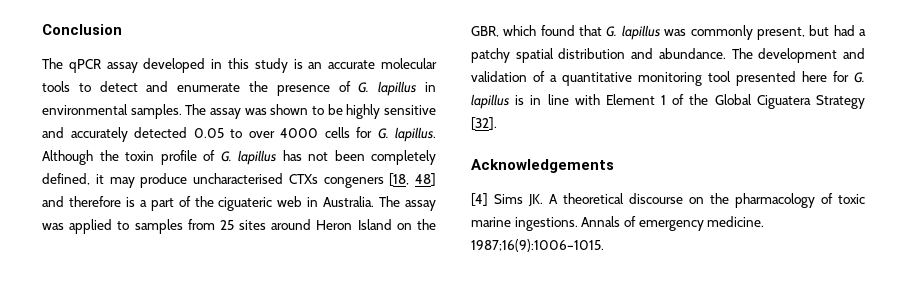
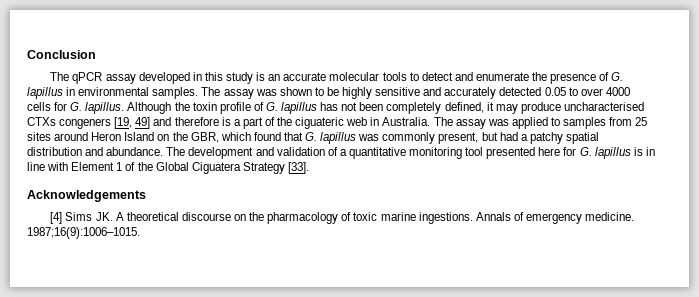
[389,173,436,186] [18, 48] -> [114,117,151,129] [19, 49]
[471,117,497,130] [32]. -> [287,162,309,174] [33].

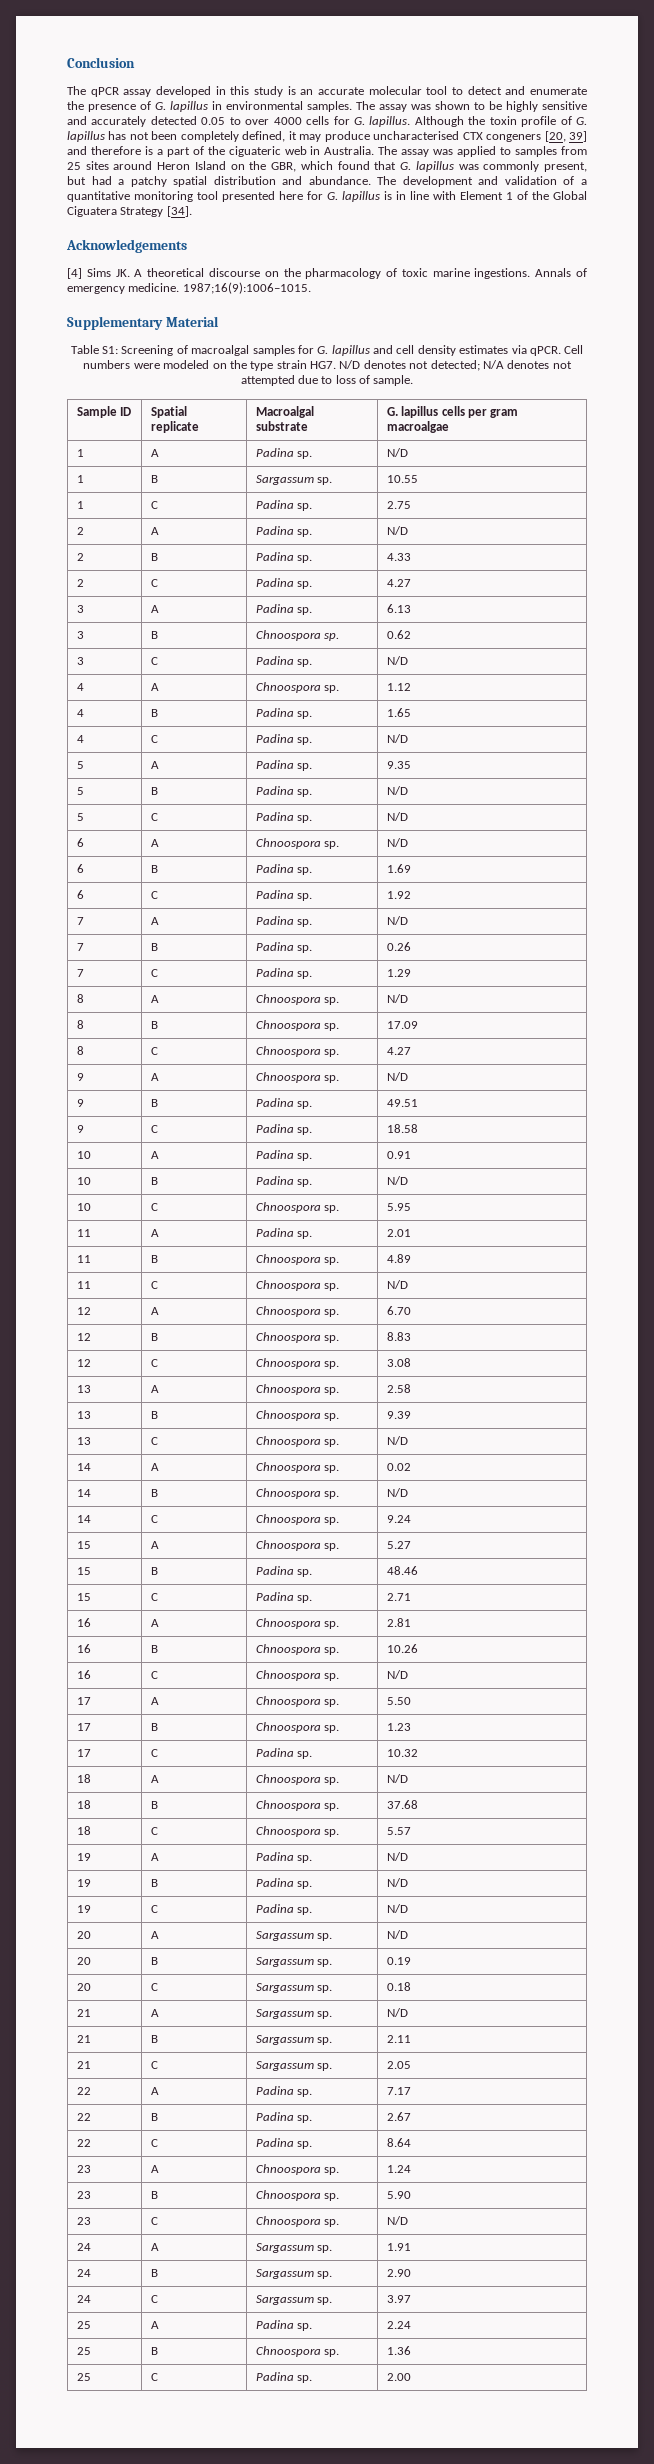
[382,72,407,81] tools -> [426,86,448,95] tool
[27,117,151,129] CTXs congeners [19, 49] -> [462,131,587,142] CTX congeners [20, 39]
[287,162,309,174] [33]. -> [166,206,192,217] [34].
(140, 233) none -> [67,316,219,330] [70,345,584,356] [83,360,572,371] [240,375,414,386] [76,406,132,418] [150,406,187,418] [150,421,199,433] [255,406,314,418] [255,421,308,431] [386,406,519,418] [386,421,449,433] [76,449,84,457] [150,449,159,457] [255,448,313,459] [386,448,408,457] [76,475,84,483] [150,475,158,483] [255,475,333,485] [386,475,418,483] [76,501,84,509] [150,501,158,509] [255,500,313,511] [386,501,411,509] [76,527,84,535] [150,527,159,535] [255,526,313,537] [386,526,408,535] [76,553,84,561] [150,553,158,561] [255,552,313,563] [386,553,411,561] [76,579,84,587] [150,579,158,587] [255,578,313,589] [386,579,411,587] [76,605,84,613] [150,605,159,613] [255,604,313,615] [386,604,411,613] [76,631,84,639] [150,631,158,639] [255,630,340,641] [386,630,411,639] [76,657,84,665] [150,657,158,665] [255,656,313,667] [386,656,408,665] [76,683,84,691] [150,683,159,691] [255,682,340,693] [386,683,411,691] [76,709,84,717] [150,709,158,717] [255,708,313,719] [386,708,411,717] [76,735,84,743] [150,735,158,743] [255,734,313,745] [386,734,408,743] [76,761,84,769] [150,761,159,769] [255,760,313,771] [386,761,411,769] [76,787,84,795] [150,787,158,795] [255,786,313,797] [386,786,408,795] [76,813,84,821] [150,813,158,821] [255,812,313,823] [386,812,408,821] [76,838,84,847] [150,839,159,847] [255,838,340,849] [386,838,408,847] [76,864,84,873] [150,865,158,873] [255,864,313,875] [386,864,411,873] [76,890,84,899] [150,891,158,899] [255,890,313,901] [386,891,411,899] [76,917,84,925] [150,917,159,925] [255,916,313,927] [386,916,408,925] [76,943,84,951] [150,943,158,951] [255,942,313,953] [386,942,411,951] [76,969,84,977] [150,969,158,977] [255,968,313,979] [386,969,411,977] [76,994,84,1003] [150,995,159,1003] [255,994,340,1005] [386,994,408,1003] [76,1020,84,1029] [150,1021,158,1029] [255,1020,340,1031] [386,1021,418,1029] [76,1046,84,1055] [150,1047,158,1055] [255,1046,340,1057] [386,1047,411,1055] [76,1073,84,1081] [150,1073,159,1081] [255,1072,340,1083] [386,1072,408,1081] [76,1099,84,1107] [150,1099,158,1107] [255,1098,313,1109] [386,1099,418,1107] [76,1125,84,1133] [150,1125,158,1133] [255,1124,313,1135] [386,1124,418,1133] [76,1151,91,1159] [150,1151,159,1159] [255,1150,313,1161] [386,1151,411,1159] [76,1177,91,1185] [150,1177,158,1185] [255,1176,313,1187] [386,1176,408,1185] [76,1203,91,1211] [150,1203,158,1211] [255,1202,340,1213] [386,1203,411,1211] [76,1229,91,1237] [150,1229,159,1237] [255,1228,313,1239] [386,1229,411,1237] [76,1255,91,1263] [150,1255,158,1263] [255,1254,340,1265] [386,1254,411,1263] [76,1281,91,1289] [150,1281,158,1289] [255,1280,340,1291] [386,1280,408,1289] [76,1307,91,1315] [150,1307,159,1315] [255,1306,340,1317] [386,1306,411,1315] [76,1333,91,1341] [150,1333,158,1341] [255,1332,340,1343] [386,1332,411,1341] [76,1359,91,1367] [150,1359,158,1367] [255,1358,340,1369] [386,1358,411,1367] [76,1385,91,1393] [150,1385,159,1393] [255,1384,340,1395] [386,1384,411,1393] [76,1411,91,1419] [150,1411,158,1419] [255,1410,340,1421] [386,1411,411,1419] [76,1437,91,1445] [150,1437,158,1445] [255,1436,340,1447] [386,1436,408,1445] [76,1463,91,1471] [150,1463,159,1471] [255,1462,340,1473] [386,1463,411,1471] [76,1489,91,1497] [150,1489,158,1497] [255,1488,340,1499] [386,1488,408,1497] [76,1515,91,1523] [150,1515,158,1523] [255,1514,340,1525] [386,1515,411,1523] [76,1541,91,1549] [150,1541,159,1549] [255,1540,340,1551] [386,1541,411,1549] [76,1567,91,1575] [150,1567,158,1575] [255,1566,313,1577] [386,1566,418,1575] [76,1593,91,1601] [150,1593,158,1601] [255,1592,313,1603] [386,1593,411,1601] [76,1618,91,1627] [150,1619,159,1627] [255,1618,340,1629] [386,1618,411,1627] [76,1644,91,1653] [150,1645,158,1653] [255,1644,340,1655] [386,1644,418,1653] [76,1670,91,1679] [150,1671,158,1679] [255,1670,340,1681] [386,1670,408,1679] [76,1697,91,1705] [150,1697,159,1705] [255,1696,340,1707] [386,1697,411,1705] [76,1723,91,1731] [150,1723,158,1731] [255,1722,340,1733] [386,1723,411,1731] [76,1749,91,1757] [150,1749,158,1757] [255,1748,313,1759] [386,1749,418,1757] [76,1774,91,1783] [150,1775,159,1783] [255,1774,340,1785] [386,1774,408,1783] [76,1800,91,1809] [150,1801,158,1809] [255,1800,340,1811] [386,1800,418,1809] [76,1826,91,1835] [150,1827,158,1835] [255,1826,340,1837] [386,1827,411,1835] [76,1853,91,1861] [150,1853,159,1861] [255,1852,313,1863] [386,1852,408,1861] [76,1879,91,1887] [150,1879,158,1887] [255,1878,313,1889] [386,1878,408,1887] [76,1905,91,1913] [150,1905,158,1913] [255,1904,313,1915] [386,1904,408,1913] [76,1931,91,1939] [150,1931,159,1939] [255,1931,333,1941] [386,1930,408,1939] [76,1957,91,1965] [150,1957,158,1965] [255,1957,333,1967] [386,1957,411,1965] [76,1983,91,1991] [150,1983,158,1991] [255,1983,333,1993] [386,1982,411,1991] [76,2009,91,2017] [150,2009,159,2017] [255,2009,333,2019] [386,2008,408,2017] [76,2035,91,2043] [150,2035,158,2043] [255,2035,333,2045] [386,2035,411,2043] [76,2061,91,2069] [150,2061,158,2069] [255,2061,333,2071] [386,2061,411,2069] [76,2087,91,2095] [150,2087,159,2095] [255,2086,313,2097] [386,2087,411,2095] [76,2113,91,2121] [150,2113,158,2121] [255,2112,313,2123] [386,2112,411,2121] [76,2139,91,2147] [150,2139,158,2147] [255,2138,313,2149] [386,2138,411,2147] [76,2165,91,2173] [150,2165,159,2173] [255,2164,340,2175] [386,2165,411,2173] [76,2191,91,2199] [150,2191,158,2199] [255,2190,340,2201] [386,2191,411,2199] [76,2217,91,2225] [150,2217,158,2225] [255,2216,340,2227] [386,2216,408,2225] [76,2243,91,2251] [150,2243,159,2251] [255,2243,333,2253] [386,2243,411,2251] [76,2269,91,2277] [150,2269,158,2277] [255,2269,333,2279] [386,2269,411,2277] [76,2295,91,2303] [150,2295,158,2303] [255,2295,333,2305] [386,2295,411,2303] [76,2321,91,2329] [150,2321,159,2329] [255,2320,313,2331] [386,2321,411,2329] [76,2347,91,2355] [150,2347,158,2355] [255,2346,340,2357] [386,2346,411,2355] [76,2373,91,2381] [150,2373,158,2381] [255,2372,313,2383] [386,2373,411,2381] // Supplementary Material // Table S1: Screening of macroalgal samples for G. lapillus and cell density estimates via qPCR. Cell numbers were modeled on the type strain HG7. N/D denotes not detected; N/A denotes not attempted due to loss of sample. // Sample ID | Spatial replicate | Macroalgal substrate | G. lapillus cells per gram macroalgae // 1 | A | Padina sp. | N/D // 1 | B | Sargassum sp. | 10.55 // 1 | C | Padina sp. | 2.75 // 2 | A | Padina sp. | N/D // 2 | B | Padina sp. | 4.33 // 2 | C | Padina sp. | 4.27 // 3 | A | Padina sp. | 6.13 // 3 | B | Chnoospora sp. | 0.62 // 3 | C | Padina sp. | N/D // 4 | A | Chnoospora sp. | 1.12 // 4 | B | Padina sp. | 1.65 // 4 | C | Padina sp. | N/D // 5 | A | Padina sp. | 9.35 // 5 | B | Padina sp. | N/D // 5 | C | Padina sp. | N/D // 6 | A | Chnoospora sp. | N/D // 6 | B | Padina sp. | 1.69 // 6 | C | Padina sp. | 1.92 // 7 | A | Padina sp. | N/D // 7 | B | Padina sp. | 0.26 // 7 | C | Padina sp. | 1.29 // 8 | A | Chnoospora sp. | N/D // 8 | B | Chnoospora sp. | 17.09 // 8 | C | Chnoospora sp. | 4.27 // 9 | A | Chnoospora sp. | N/D // 9 | B | Padina sp. | 49.51 // 9 | C | Padina sp. | 18.58 // 10 | A | Padina sp. | 0.91 // 10 | B | Padina sp. | N/D // 10 | C | Chnoospora sp. | 5.95 // 11 | A | Padina sp. | 2.01 // 11 | B | Chnoospora sp. | 4.89 // 11 | C | Chnoospora sp. | N/D // 12 | A | Chnoospora sp. | 6.70 // 12 | B | Chnoospora sp. | 8.83 // 12 | C | Chnoospora sp. | 3.08 // 13 | A | Chnoospora sp. | 2.58 // 13 | B | Chnoospora sp. | 9.39 // 13 | C | Chnoospora sp. | N/D // 14 | A | Chnoospora sp. | 0.02 // 14 | B | Chnoospora sp. | N/D // 14 | C | Chnoospora sp. | 9.24 // 15 | A | Chnoospora sp. | 5.27 // 15 | B | Padina sp. | 48.46 // 15 | C | Padina sp. | 2.71 // 16 | A | Chnoospora sp. | 2.81 // 16 | B | Chnoospora sp. | 10.26 // 16 | C | Chnoospora sp. | N/D // 17 | A | Chnoospora sp. | 5.50 // 17 | B | Chnoospora sp. | 1.23 // 17 | C | Padina sp. | 10.32 // 18 | A | Chnoospora sp. | N/D // 18 | B | Chnoospora sp. | 37.68 // 18 | C | Chnoospora sp. | 5.57 // 19 | A | Padina sp. | N/D // 19 | B | Padina sp. | N/D // 19 | C | Padina sp. | N/D // 20 | A | Sargassum sp. | N/D // 20 | B | Sargassum sp. | 0.19 // 20 | C | Sargassum sp. | 0.18 // 21 | A | Sargassum sp. | N/D // 21 | B | Sargassum sp. | 2.11 // 21 | C | Sargassum sp. | 2.05 // 22 | A | Padina sp. | 7.17 // 22 | B | Padina sp. | 2.67 // 22 | C | Padina sp. | 8.64 // 23 | A | Chnoospora sp. | 1.24 // 23 | B | Chnoospora sp. | 5.90 // 23 | C | Chnoospora sp. | N/D // 24 | A | Sargassum sp. | 1.91 // 24 | B | Sargassum sp. | 2.90 // 24 | C | Sargassum sp. | 3.97 // 25 | A | Padina sp. | 2.24 // 25 | B | Chnoospora sp. | 1.36 // 25 | C | Padina sp. | 2.00

